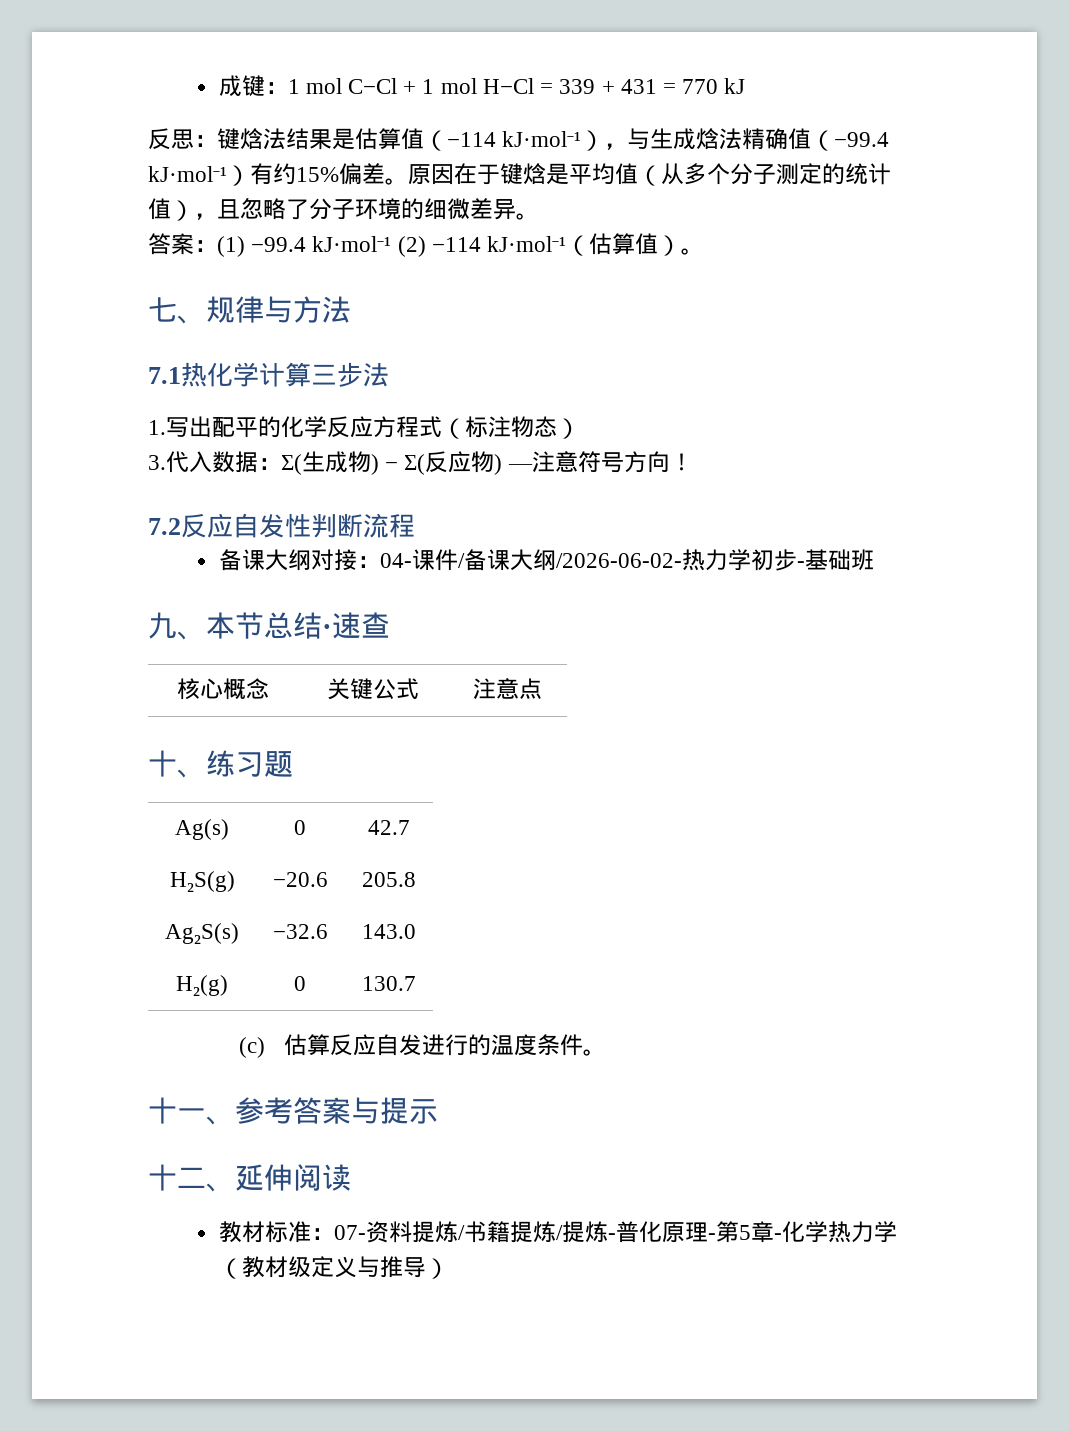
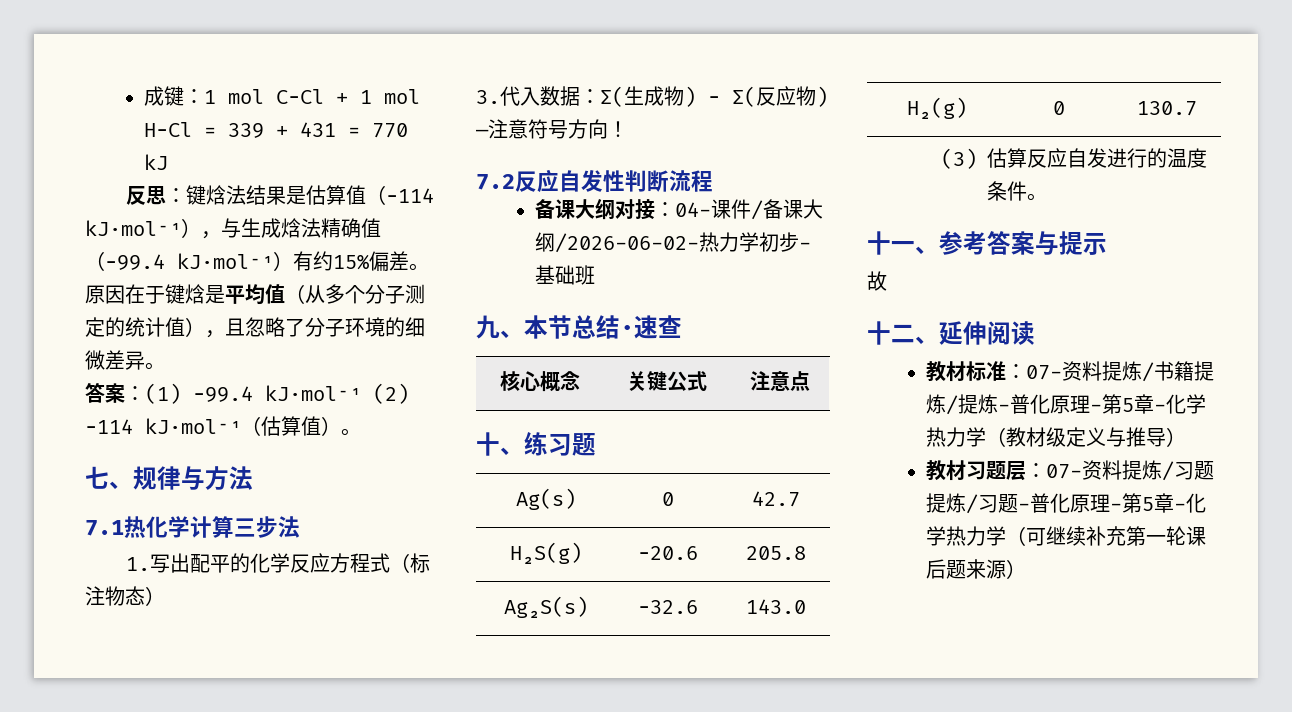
[238,1037,265,1058] (c) -> [941,148,978,169] (3)
(438, 1111) none -> [867,271,887,291] // 故
(449, 1268) none -> [926,460,1215,481] [926,493,1207,514] [926,526,1207,546] [926,559,1027,579] // 教材习题层：07-资料提炼/习题提炼/习题-普化原理-第5章-化学热力学（可继续补充第一轮课后题来源）

